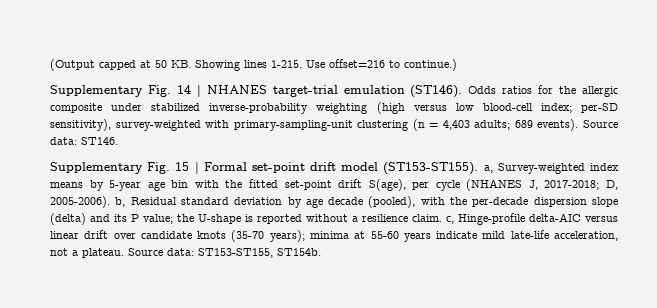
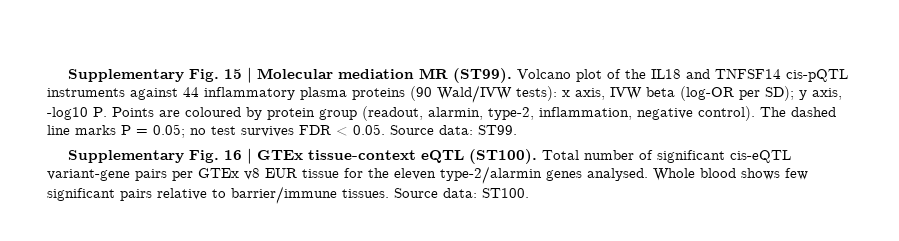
[50,59,457,71] [50,85,619,98] [50,102,619,114] [50,119,618,131] [50,137,118,145] [50,162,619,175] [50,179,618,191] [50,196,619,208] [50,213,618,225] [50,230,618,242] [50,248,321,258] (Output capped at 50 KB. Showing lines 1-215. Use offset=216 to continue.) // Supplementary Fig. 14 | NHANES target-trial emulation (ST146). Odds ratios for the allergic composite under stabilized inverse-probability weighting (high versus low blood-cell index; per-SD sensitivity), survey-weighted with primary-sampling-unit clustering (n = 4,403 adults; 689 events). Source data: ST146. // Supplementary Fig. 15 | Formal set-point drift model (ST153-ST155). a, Survey-weighted index means by 5-year age bin with the fitted set-point drift S(age), per cycle (NHANES J, 2017-2018; D, 2005-2006). b, Residual standard deviation by age decade (pooled), with the per-decade dispersion slope (delta) and its P value; the U-shape is reported without a resilience claim. c, Hinge-profile delta-AIC versus linear drift over candidate knots (35-70 years); minima at 55-60 years indicate mild late-life acceleration, not a plateau. Source data: ST153-ST155, ST154b. -> [68,67,849,83] [47,85,842,103] [47,106,836,121] [47,124,517,138] [68,148,792,164] [47,166,808,184] [47,186,529,204] Supplementary Fig. 15 | Molecular mediation MR (ST99). Volcano plot of the IL18 and TNFSF14 cis-pQTL instruments against 44 inflammatory plasma proteins (90 Wald/IVW tests): x axis, IVW beta (log-OR per SD); y axis, -log10 P. Points are coloured by protein group (readout, alarmin, type-2, inflammation, negative control). The dashed line marks P = 0.05; no test survives FDR < 0.05. Source data: ST99. // Supplementary Fig. 16 | GTEx tissue-context eQTL (ST100). Total number of significant cis-eQTL variant-gene pairs per GTEx v8 EUR tissue for the eleven type-2/alarmin genes analysed. Whole blood shows few significant pairs relative to barrier/immune tissues. Source data: ST100.

